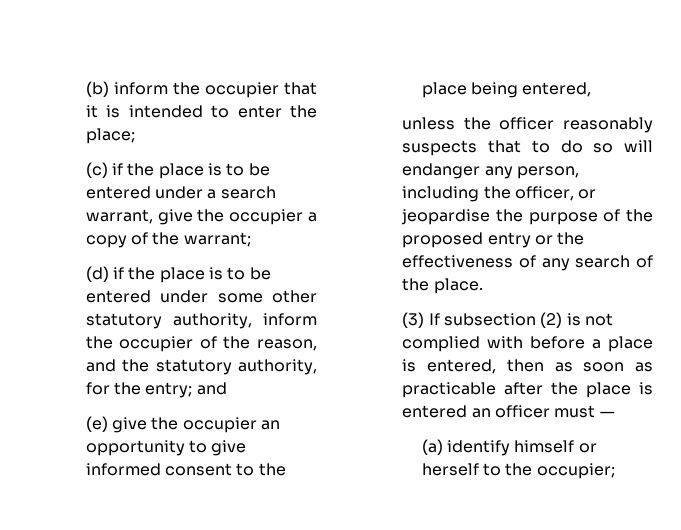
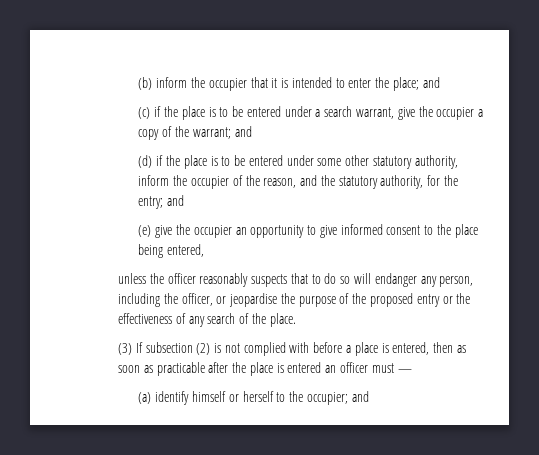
(135, 136) none -> [422,77,440,88] and
(251, 239) none -> [234,126,252,137] and
(615, 471) none -> [351,391,369,402] and

